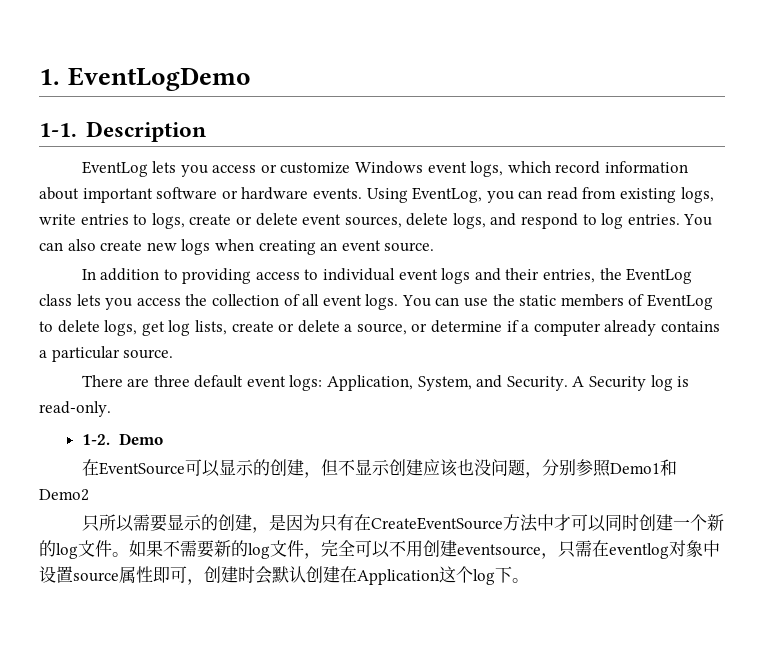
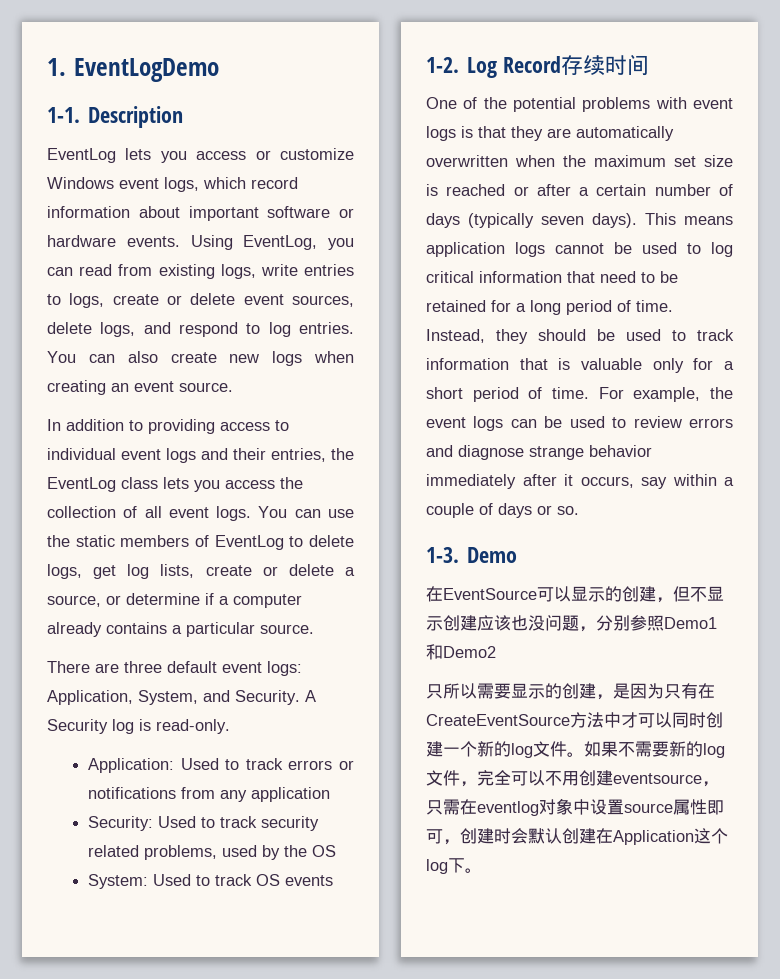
[82,434,111,445] 1-2. -> [88,758,355,773] [88,787,331,802] [88,816,320,831] [88,845,337,860] [88,874,334,889] [426,54,650,78] [426,97,733,112] [426,126,674,141] [426,155,733,167] [426,184,733,196] [426,213,733,228] [426,242,733,257] [426,271,678,283] [426,300,673,315] [426,329,734,344] [426,358,734,373] [426,387,733,402] [426,416,733,431] [426,445,652,460] [426,474,734,489] [426,503,579,518] [426,547,459,563] Application: Used to track errors or notifications from any application // Security: Used to track security related problems, used by the OS // System: Used to track OS events // 1-2. Log Record存续时间 // One of the potential problems with event logs is that they are automatically overwritten when the maximum set size is reached or after a certain number of days (typically seven days). This means application logs cannot be used to log critical information that need to be retained for a long period of time. Instead, they should be used to track information that is valuable only for a short period of time. For example, the event logs can be used to review errors and diagnose strange behavior immediately after it occurs, say within a couple of days or so. // 1-3.

